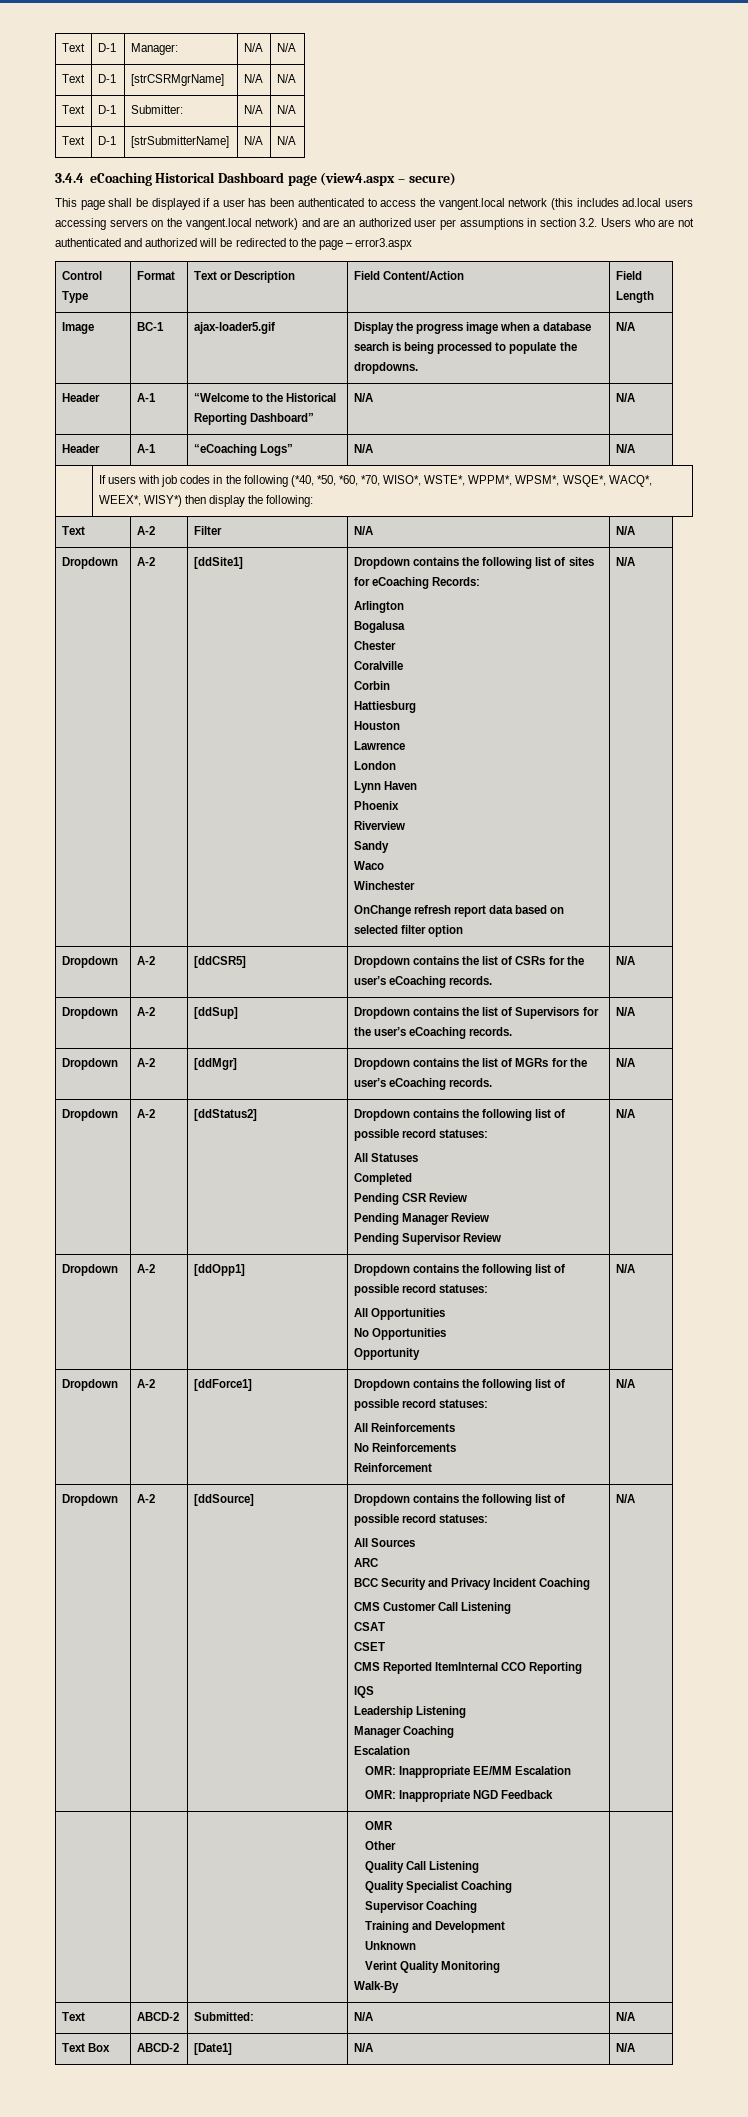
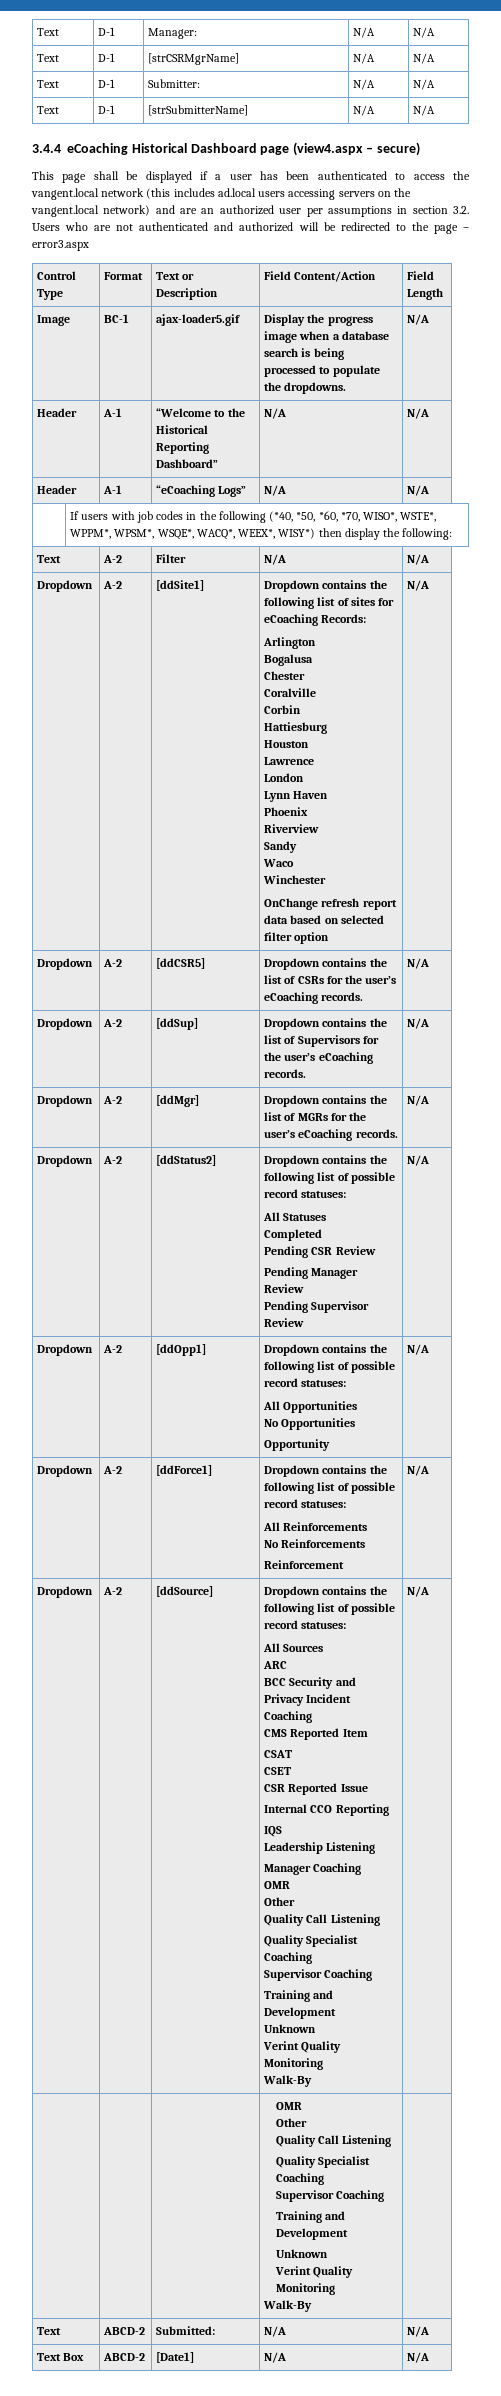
[382,1602,512,1614] Customer Call Listening -> [290,1728,368,1740] Reported Item
[353,1662,499,1674] CMS Reported ItemInternal -> [264,1783,368,1795] [264,1804,308,1813] CSR Reported Issue // Internal
[353,1746,410,1755] [365,1766,572,1778] [365,1790,554,1802] Escalation // OMR: Inappropriate EE/MM Escalation // OMR: Inappropriate NGD Feedback -> [264,1881,291,1889] [264,1897,296,1906] [264,1914,380,1926] [264,1935,359,1947] [264,1952,313,1964] [264,1969,373,1981] [264,1990,334,2002] [264,2007,337,2019] [264,2024,317,2033] [263,2041,342,2053] [264,2058,324,2070] [263,2075,313,2087] OMR // Other // Quality Call Listening // Quality Specialist Coaching // Supervisor Coaching // Training and Development // Unknown // Verint Quality Monitoring // Walk-By

